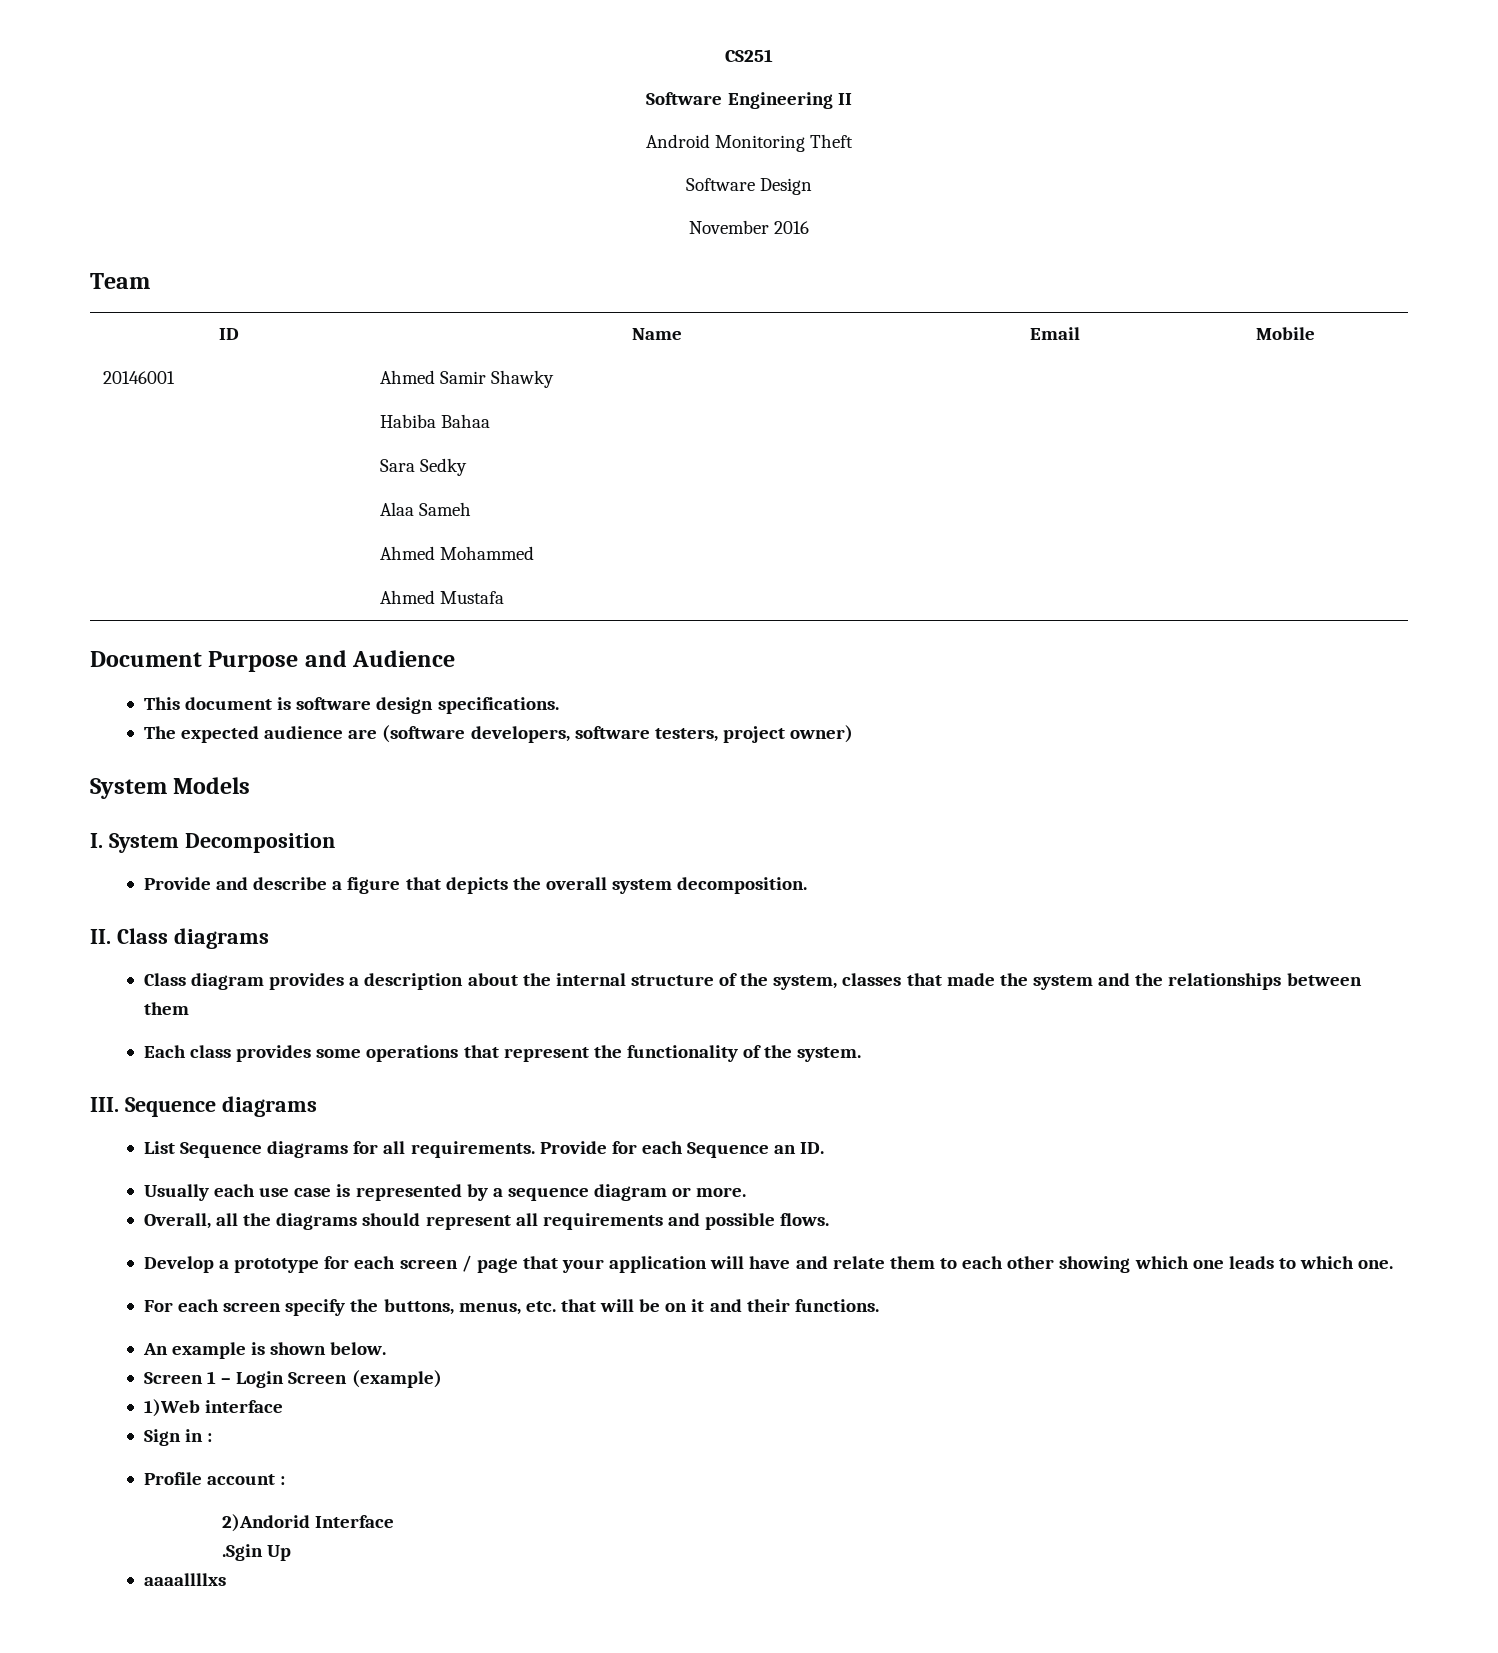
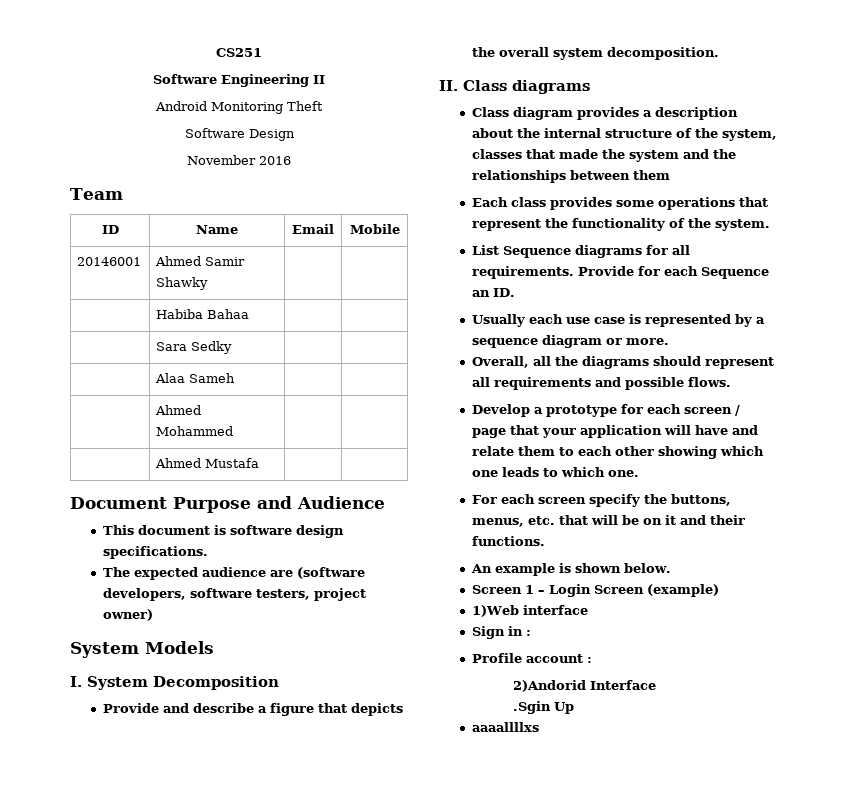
[90,1096,317,1117] // III. Sequence diagrams -> (770, 225) none

